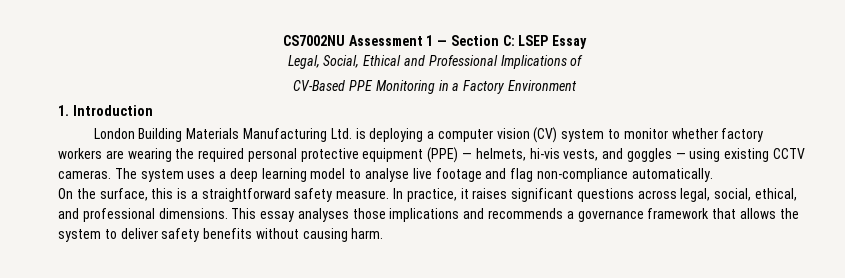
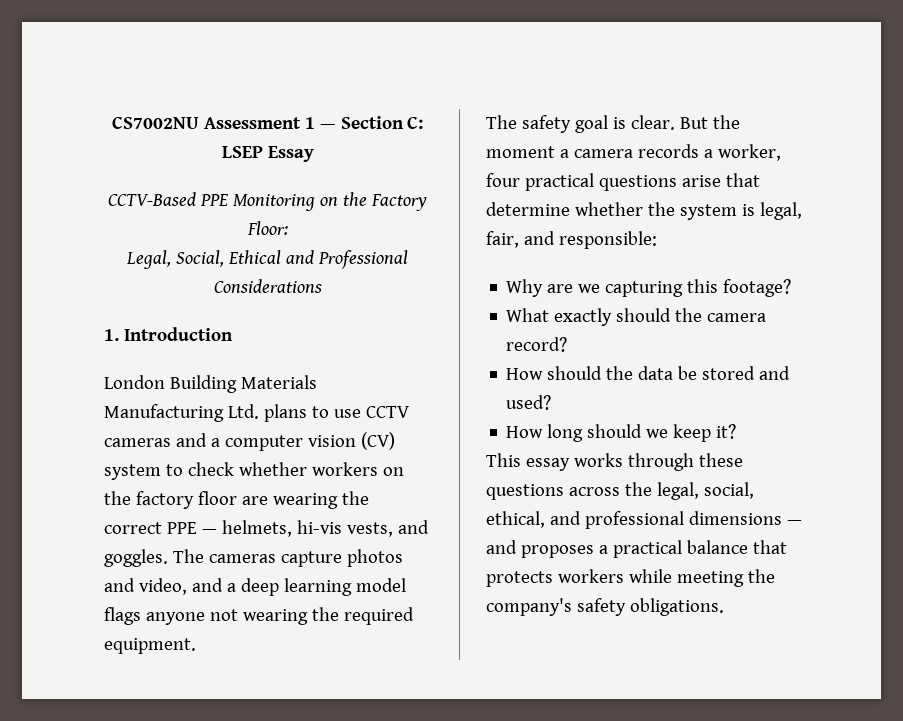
(588, 42) none -> [108,192,427,211] [246,221,288,235] // CCTV-Based PPE Monitoring on the Factory Floor:
[500,55,584,69] [293,80,577,94] Implications of // CV-Based PPE Monitoring in a Factory Environment -> [213,279,322,293] Considerations
[355,128,424,142] is deploying -> [263,404,410,422] [104,433,207,447] plans to use CCTV cameras and
[623,128,764,142] [58,147,459,163] monitor whether factory workers are wearing the required personal protective equipment (PPE) -> [187,462,404,476] [104,491,369,509] [104,522,197,534] check whether workers on the factory floor are wearing the correct PPE
[626,148,806,162] [58,168,713,182] [58,188,574,202] goggles — using existing CCTV cameras. The system uses a deep learning model to analyse live footage and flag non-compliance automatically. // On the surface, this is a straightforward safety measure. In practice, it raises significant -> [104,549,403,567] [104,578,406,596] [104,607,414,625] [104,638,196,654] [486,115,740,133] [486,144,781,161] [486,173,760,191] [486,202,802,220] [486,231,657,249] [506,279,792,297] [506,308,767,326] [506,337,568,352] [506,366,791,380] [506,395,552,410] [506,424,737,442] [486,453,743,471] goggles. The cameras capture photos and video, and a deep learning model flags anyone not wearing the required equipment. // The safety goal is clear. But the moment a camera records a worker, four practical questions arise that determine whether the system is legal, fair, and responsible: // Why are we capturing this footage? // What exactly should the camera record? // How should the data be stored and used? // How long should we keep it? // This essay works through these
(677, 194) none -> [624,482,652,496] the
[158,208,799,222] [58,228,384,242] dimensions. This essay analyses those implications and recommends a governance framework that allows the system to deliver safety benefits without causing harm. -> [688,511,802,525] [486,540,787,558] [486,569,775,587] [486,598,724,616] dimensions — and proposes a practical balance that protects workers while meeting the company's safety obligations.

